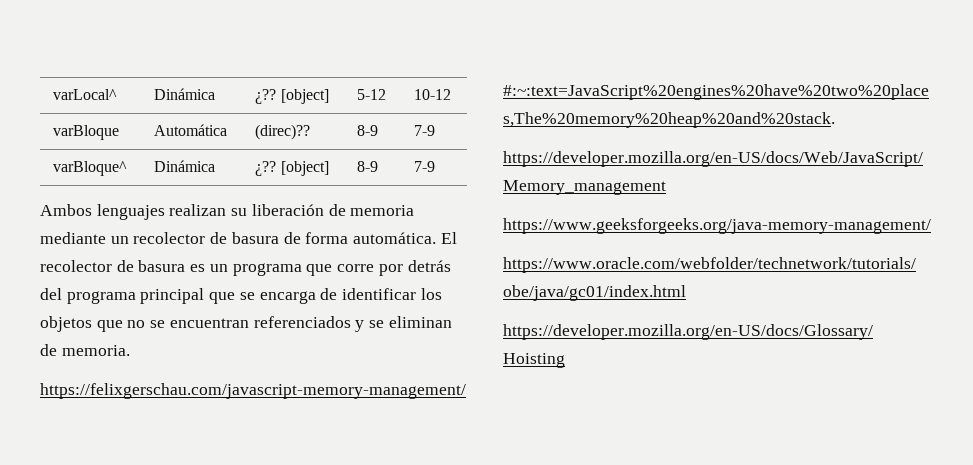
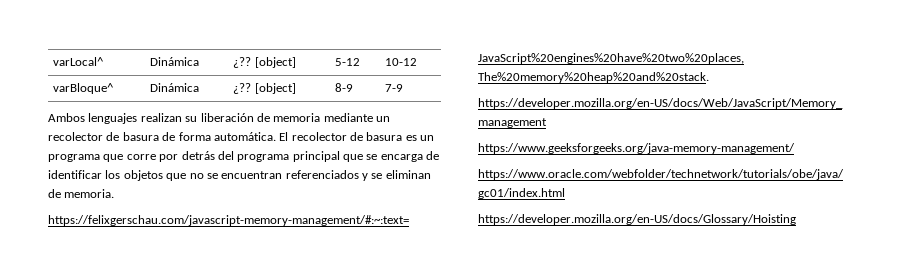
[53,125,120,140] [154,124,228,136] [255,124,311,140] [357,125,379,136] [414,125,436,136] // varBloque | Automática | (direc)?? | 8-9 | 7-9 -> (418, 62) none

